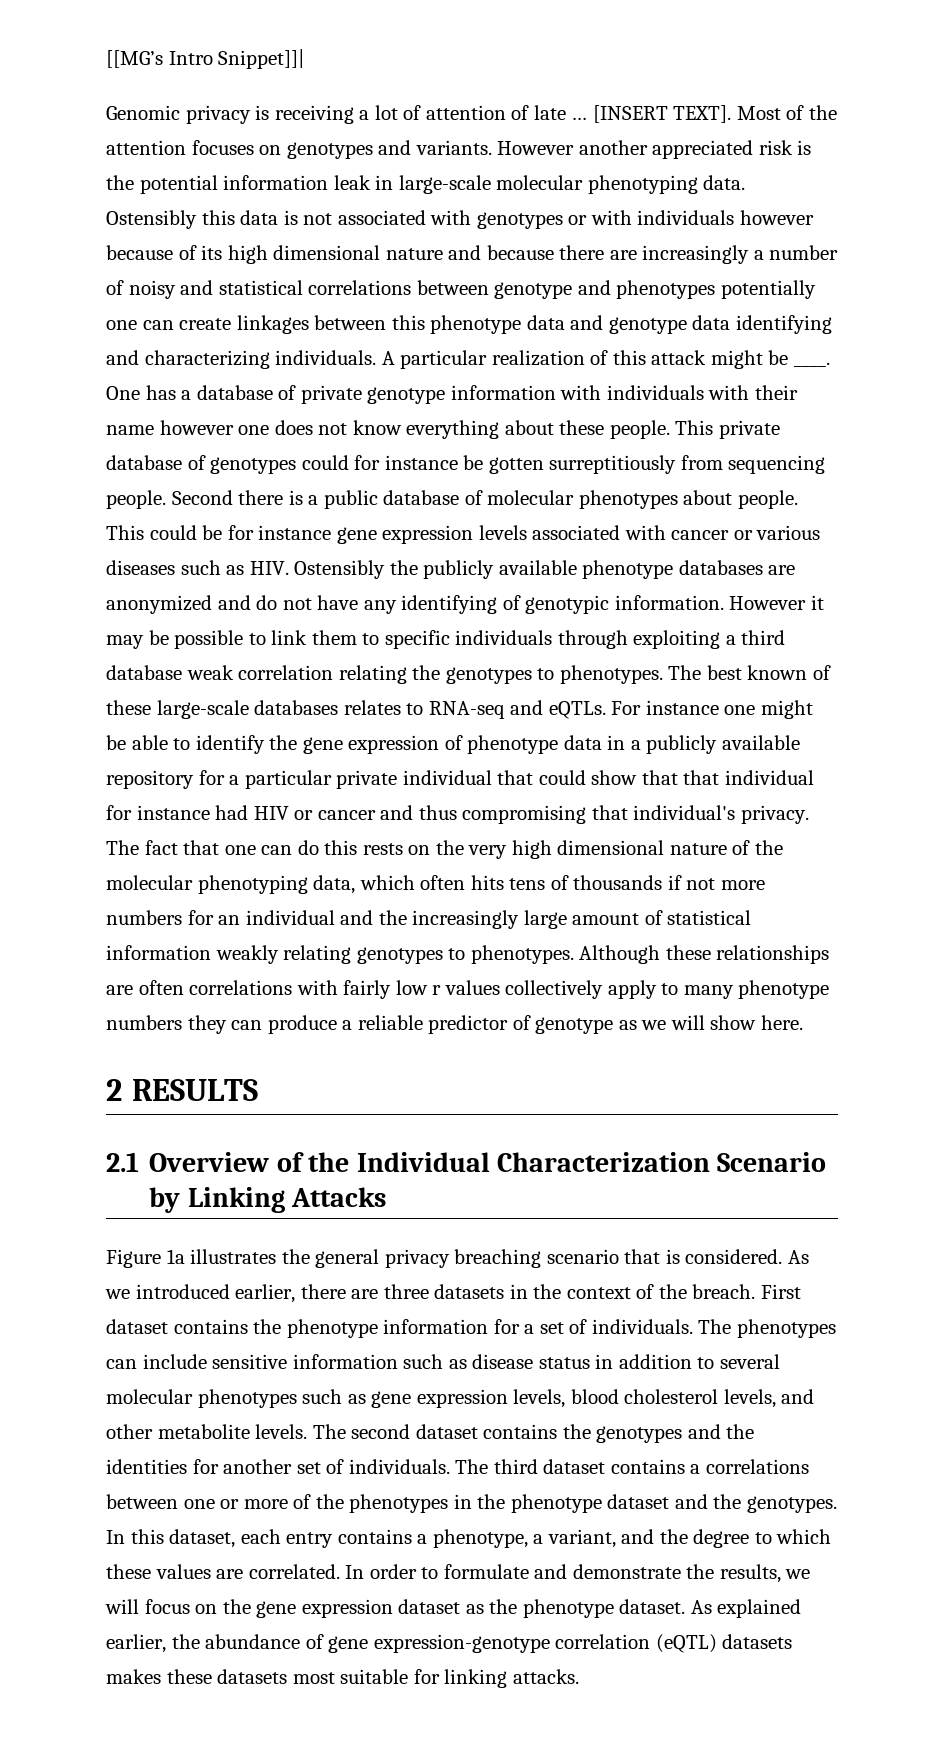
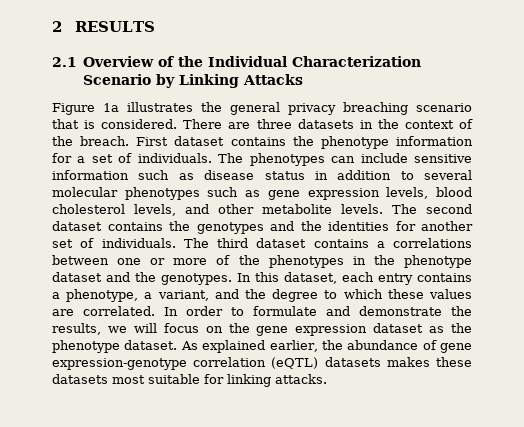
[106,49,306,69] [106,105,838,124] [106,140,812,159] [106,175,746,194] [106,210,814,229] [106,245,839,264] [106,280,816,299] [106,315,832,334] [106,350,830,369] [106,385,798,404] [106,420,780,439] [106,455,826,474] [106,490,798,509] [106,525,821,544] [106,560,796,579] [106,595,824,614] [106,630,786,649] [106,665,831,684] [106,700,813,719] [106,735,800,754] [106,770,814,789] [106,805,809,824] [106,840,784,859] [106,875,765,894] [106,910,752,929] [106,945,830,964] [106,980,830,999] [106,1015,803,1034] [[MG’s Intro Snippet]]| // Genomic privacy is receiving a lot of attention of late … [INSERT TEXT]. Most of the attention focuses on genotypes and variants. However another appreciated risk is the potential information leak in large-scale molecular phenotyping data. Ostensibly this data is not associated with genotypes or with individuals however because of its high dimensional nature and because there are increasingly a number of noisy and statistical correlations between genotype and phenotypes potentially one can create linkages between this phenotype data and genotype data identifying and characterizing individuals. A particular realization of this attack might be ____. One has a database of private genotype information with individuals with their name however one does not know everything about these people. This private database of genotypes could for instance be gotten surreptitiously from sequencing people. Second there is a public database of molecular phenotypes about people. This could be for instance gene expression levels associated with cancer or various diseases such as HIV. Ostensibly the publicly available phenotype databases are anonymized and do not have any identifying of genotypic information. However it may be possible to link them to specific individuals through exploiting a third database weak correlation relating the genotypes to phenotypes. The best known of these large-scale databases relates to RNA-seq and eQTLs. For instance one might be able to identify the gene expression of phenotype data in a publicly available repository for a particular private individual that could show that that individual for instance had HIV or cancer and thus compromising that individual's privacy. The fact that one can do this rests on the very high dimensional nature of the molecular phenotyping data, which often hits tens of thousands if not more numbers for an individual and the increasingly large amount of statistical information weakly relating genotypes to phenotypes. Although these relationships are often correlations with fairly low r values collectively apply to many phenotype numbers they can produce a reliable predictor of genotype as we will show here. // -> (52, 26) none
[787,1250,809,1264] [105,1284,346,1303] As we introduced earlier, there -> [183,119,223,129] There

